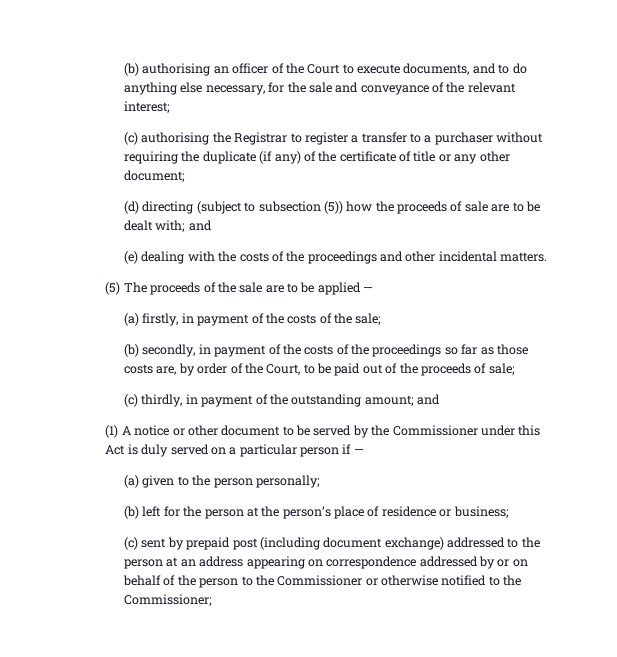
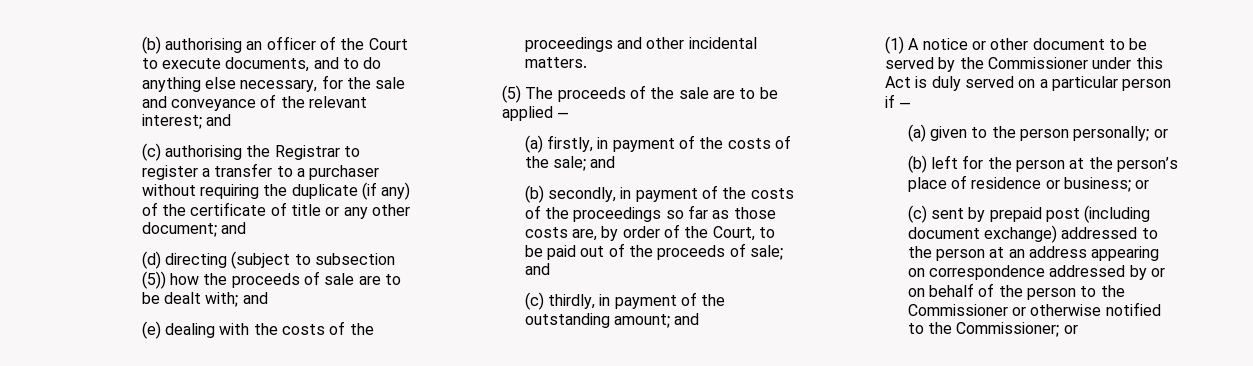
(171, 107) none -> [206,114,232,126] and
(186, 176) none -> [221,222,247,234] and
(382, 319) none -> [590,156,616,168] and
(515, 369) none -> [524,263,550,275] and
(320, 481) none -> [1153,129,1168,138] or
(509, 512) none -> [1135,180,1150,189] or
(213, 600) none -> [1063,325,1078,334] or

